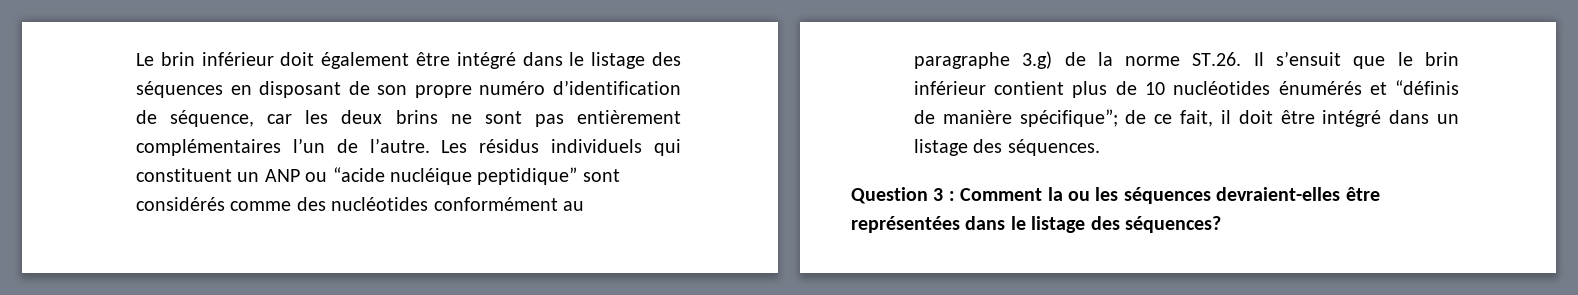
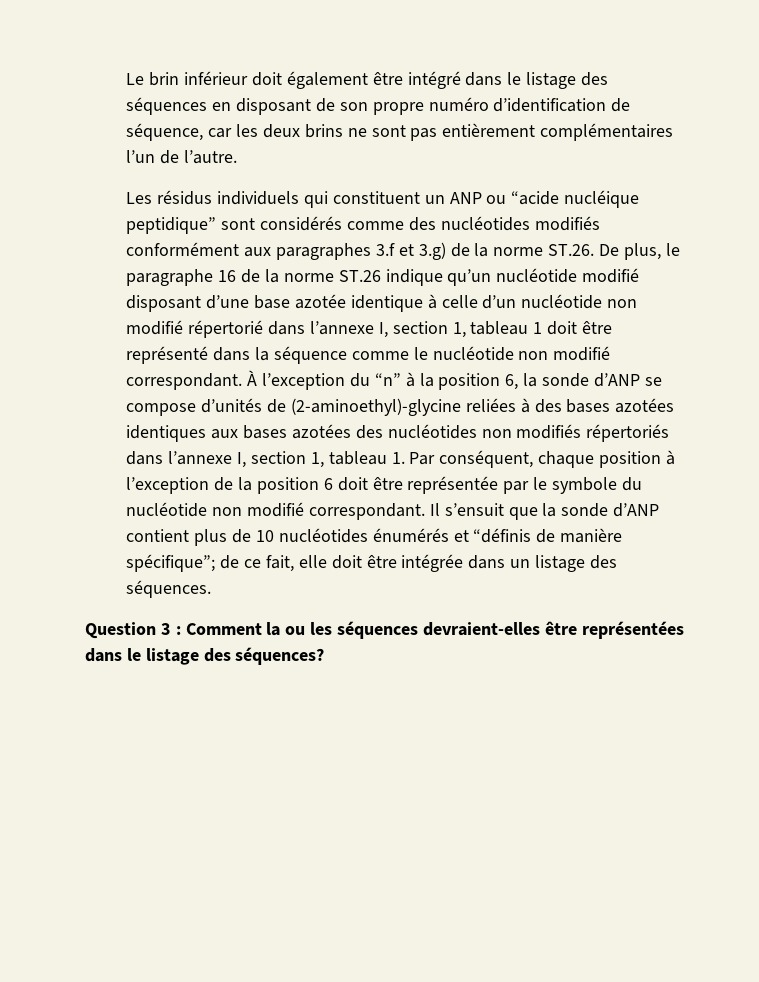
(430, 145) none -> (238, 157) //
[433,197,584,211] [913,52,1010,69] conformément au paragraphe -> [534,216,600,231] [126,242,414,260] modifiés conformément aux paragraphes 3.f et
[1253,51,1459,69] [913,81,986,95] Il s’ensuit que le brin inférieur -> [599,243,680,260] [126,268,640,286] [126,294,638,312] [126,320,613,338] [126,346,611,364] [126,370,662,390] [126,398,675,416] [126,424,670,442] [126,450,675,468] [126,476,642,494] [126,502,660,520] De plus, le paragraphe 16 de la norme ST.26 indique qu’un nucléotide modifié disposant d’une base azotée identique à celle d’un nucléotide non modifié répertorié dans l’annexe I, section 1, tableau 1 doit être représenté dans la séquence comme le nucléotide non modifié correspondant. À l’exception du “n” à la position 6, la sonde d’ANP se compose d’unités de (2-aminoethyl)-glycine reliées à des bases azotées identiques aux bases azotées des nucléotides non modifiés répertoriés dans l’annexe I, section 1, tableau 1. Par conséquent, chaque position à l’exception de la position 6 doit être représentée par le symbole du nucléotide non modifié correspondant. Il s’ensuit que la sonde d’ANP
[1220,110,1382,127] il doit être intégré -> [298,554,464,572] elle doit être intégrée

